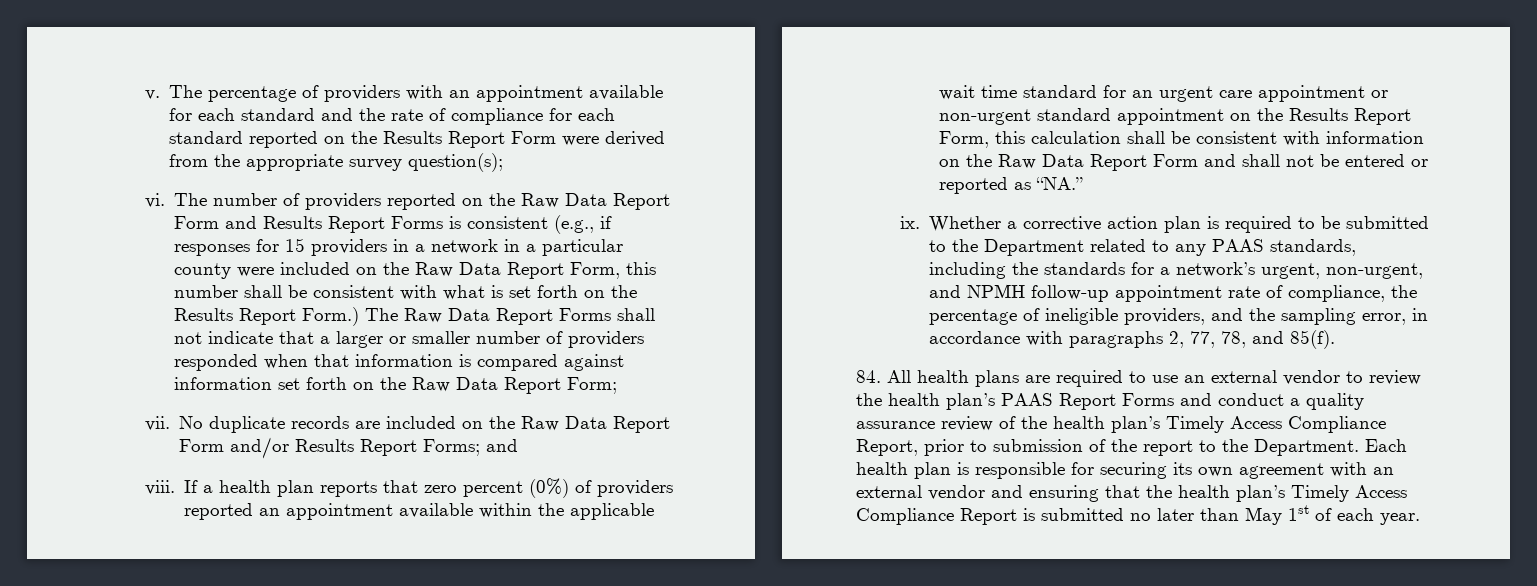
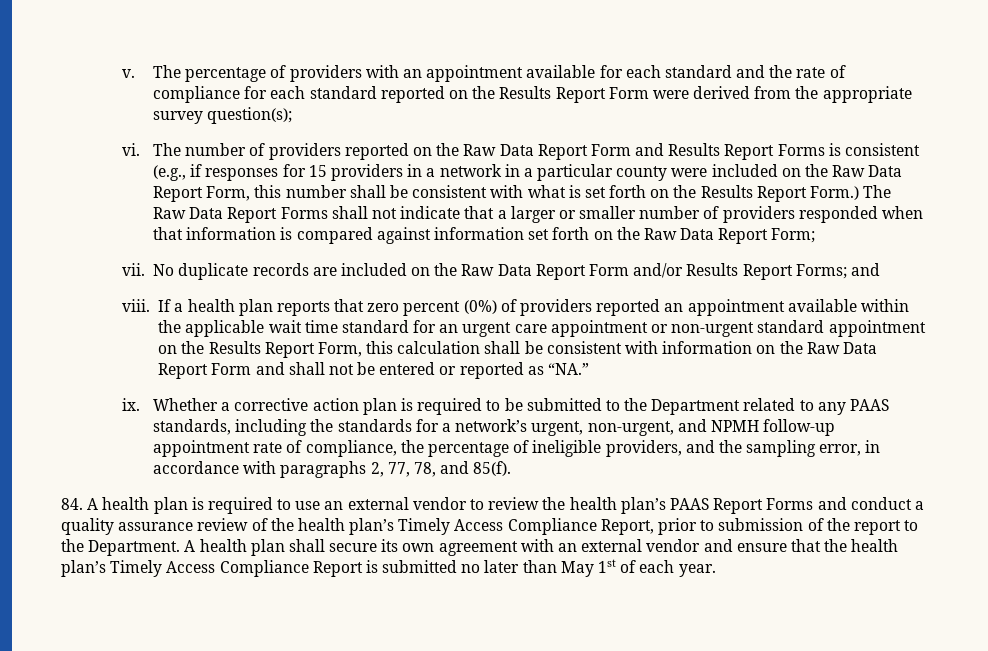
[887,370,1050,387] All health plans are -> [87,497,204,514] A health plan is
[1365,439,1407,452] [856,462,1167,479] Each health plan is responsible for securing -> [184,539,378,556] A health plan shall secure
[1029,485,1099,502] ensuring -> [736,543,787,552] ensure

